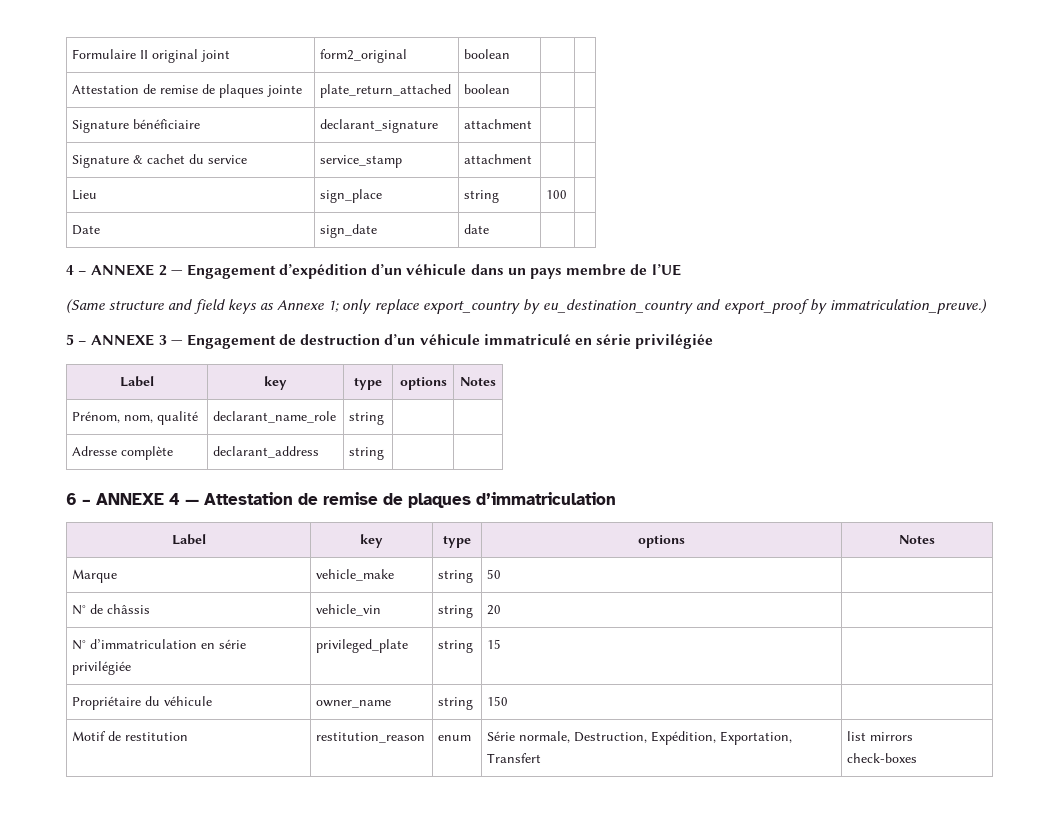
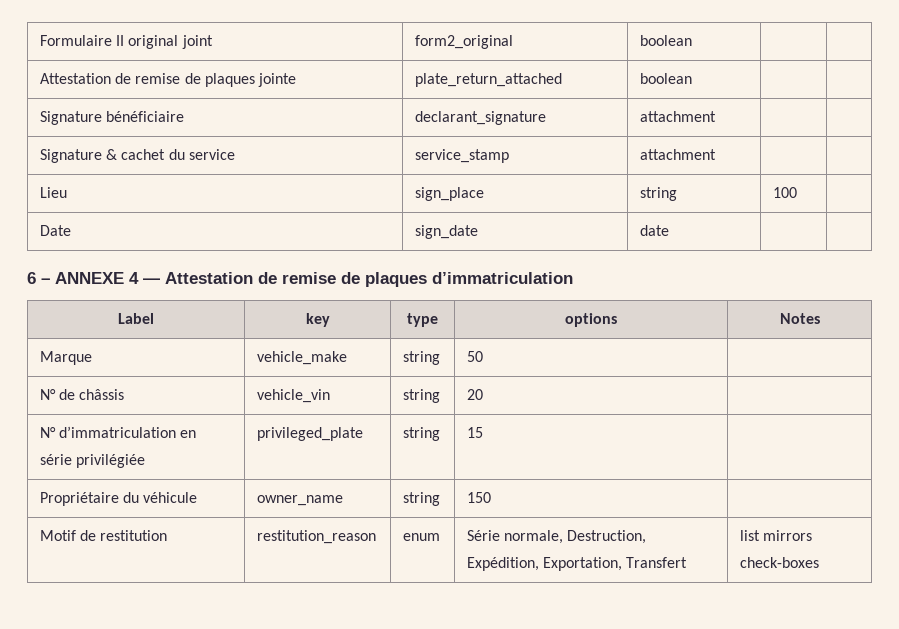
[66,263,681,279] [66,299,987,314] [66,333,714,349] [120,376,154,387] [264,376,287,390] [354,377,382,390] [399,377,447,390] [460,377,496,386] [72,411,199,425] [213,411,337,423] [349,412,385,425] [72,446,174,460] [213,446,320,458] [349,447,385,460] // 4 – ANNEXE 2 — Engagement d’expédition d’un véhicule dans un pays membre de l’UE // (Same structure and field keys as Annexe 1; only replace export_country by eu_destination_country and export_proof by immatriculation_preuve.) // 5 – ANNEXE 3 — Engagement de destruction d’un véhicule immatriculé en série privilégiée // Label | key | type | options | Notes // Prénom, nom, qualité | declarant_name_role | string | | // Adresse complète | declarant_address | string | | -> (669, 230) none

